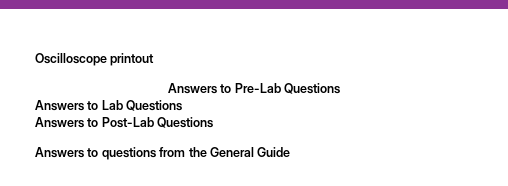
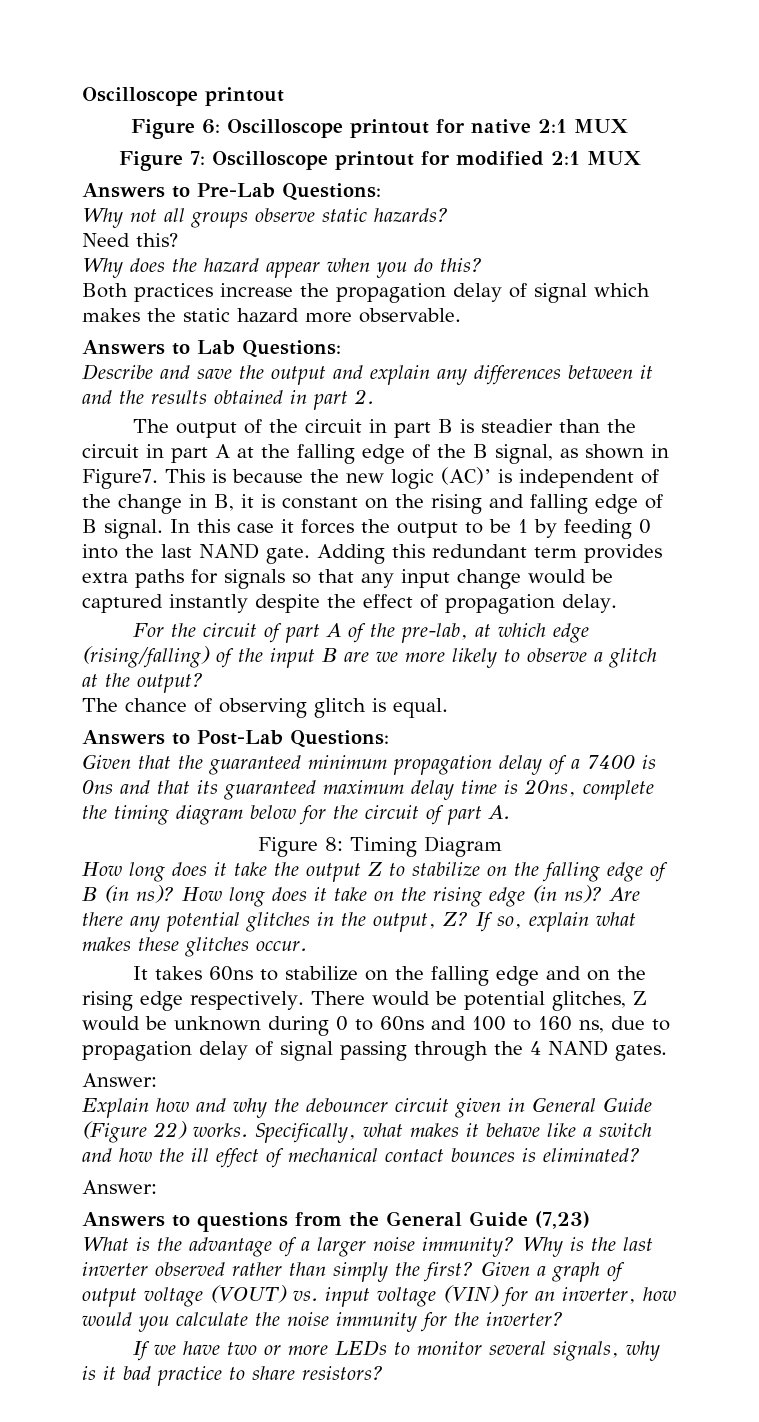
[167,83,341,94] [35,100,183,111] [35,117,214,128] Answers to Pre-Lab Questions // Answers to Lab Questions // Answers to Post-Lab Questions -> [131,119,628,139] [118,151,641,171] [82,183,381,201] [82,208,449,228] [82,233,178,247] [82,258,483,278] [82,283,650,303] [82,308,461,323] [82,340,341,358] [82,364,653,385] [82,389,374,410] [132,419,636,438] [82,444,669,464] [82,467,659,489] [82,494,663,514] [82,519,651,539] [82,543,662,564] [82,569,613,589] [82,594,617,614] [132,623,589,643] [82,646,657,668] [82,673,204,693] [82,698,448,718] [82,730,389,748] [82,754,656,775] [82,779,654,800] [82,805,510,825] [257,836,502,857] [82,862,668,882] [82,885,640,907] [82,912,636,932] [82,937,307,957] [132,966,646,986] [82,991,646,1011] [82,1016,670,1036] [82,1040,667,1061] [82,1073,157,1087] [82,1097,652,1118] [82,1121,652,1143] [82,1148,641,1168] [82,1180,157,1194] Figure 6: Oscilloscope printout for native 2:1 MUX // Figure 7: Oscilloscope printout for modified 2:1 MUX // Answers to Pre-Lab Questions: // Why not all groups observe static hazards? // Need this? // Why does the hazard appear when you do this? // Both practices increase the propagation delay of signal which makes the static hazard more observable. // Answers to Lab Questions: // Describe and save the output and explain any differences between it and the results obtained in part 2. // The output of the circuit in part B is steadier than the circuit in part A at the falling edge of the B signal, as shown in Figure7. This is because the new logic (AC)’ is independent of the change in B, it is constant on the rising and falling edge of B signal. In this case it forces the output to be 1 by feeding 0 into the last NAND gate. Adding this redundant term provides extra paths for signals so that any input change would be captured instantly despite the effect of propagation delay. // For the circuit of part A of the pre-lab, at which edge (rising/falling) of the input B are we more likely to observe a glitch at the output? // The chance of observing glitch is equal. // Answers to Post-Lab Questions: // Given that the guaranteed minimum propagation delay of a 7400 is 0ns and that its guaranteed maximum delay time is 20ns, complete the timing diagram below for the circuit of part A. // Figure 8: Timing Diagram // How long does it take the output Z to stabilize on the falling edge of B (in ns)? How long does it take on the rising edge (in ns)? Are there any potential glitches in the output, Z? If so, explain what makes these glitches occur. // It takes 60ns to stabilize on the falling edge and on the rising edge respectively. There would be potential glitches, Z would be unknown during 0 to 60ns and 100 to 160 ns, due to propagation delay of signal passing through the 4 NAND gates. // Answer: // Explain how and why the debouncer circuit given in General Guide (Figure 22) works. Specifically, what makes it behave like a switch and how the ill effect of mechanical contact bounces is eliminated? // Answer:
(291, 152) none -> [535,1211,590,1229] [82,1237,653,1257] [82,1261,625,1282] [82,1285,676,1307] [82,1312,564,1332] [132,1340,660,1361] [82,1366,384,1386] (7,23) // What is the advantage of a larger noise immunity? Why is the last inverter observed rather than simply the first? Given a graph of output voltage (VOUT) vs. input voltage (VIN) for an inverter, how would you calculate the noise immunity for the inverter? // If we have two or more LEDs to monitor several signals, why is it bad practice to share resistors?

